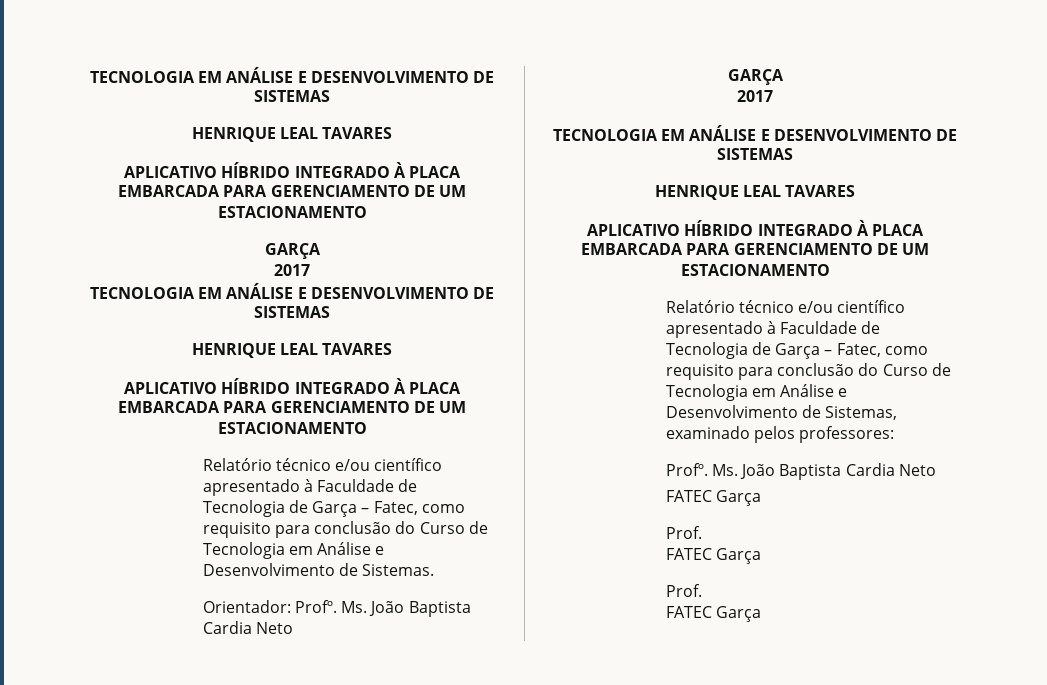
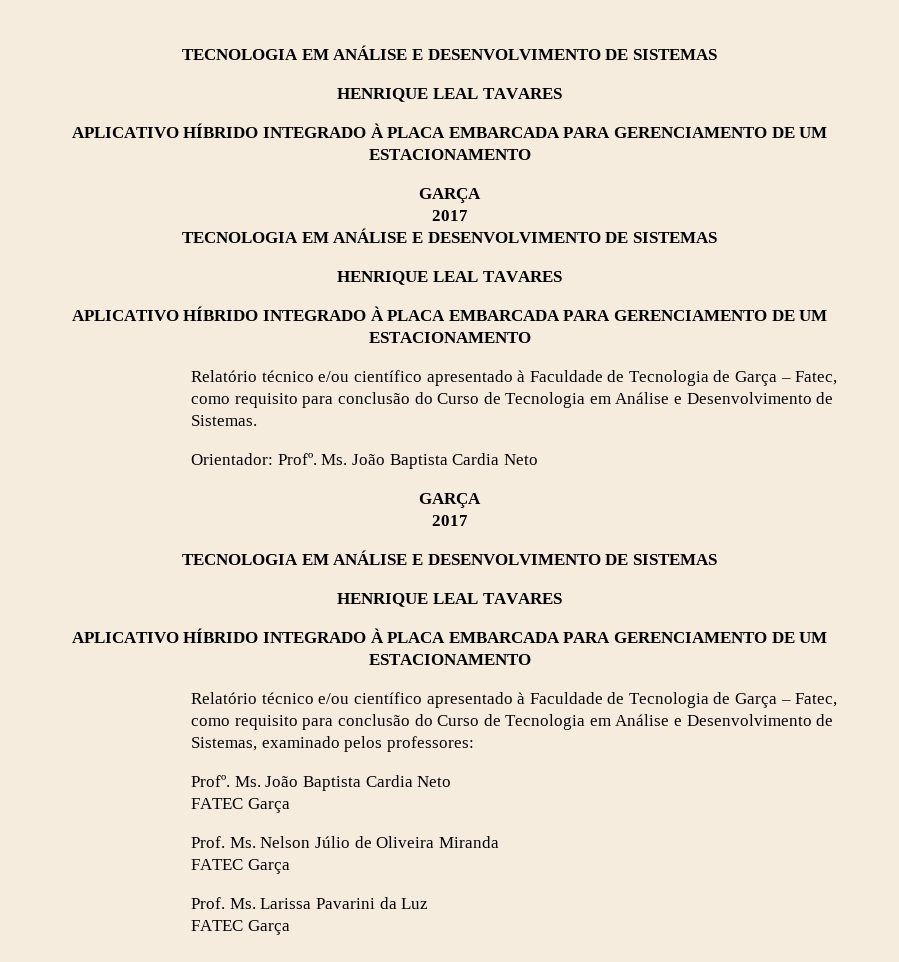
[665,548,761,564] [665,584,702,597] // FATEC Garça // Prof. -> [229,836,499,848] [191,859,290,874] [191,897,429,909] Ms. Nelson Júlio de Oliveira Miranda // FATEC Garça // Prof. Ms. Larissa Pavarini da Luz

